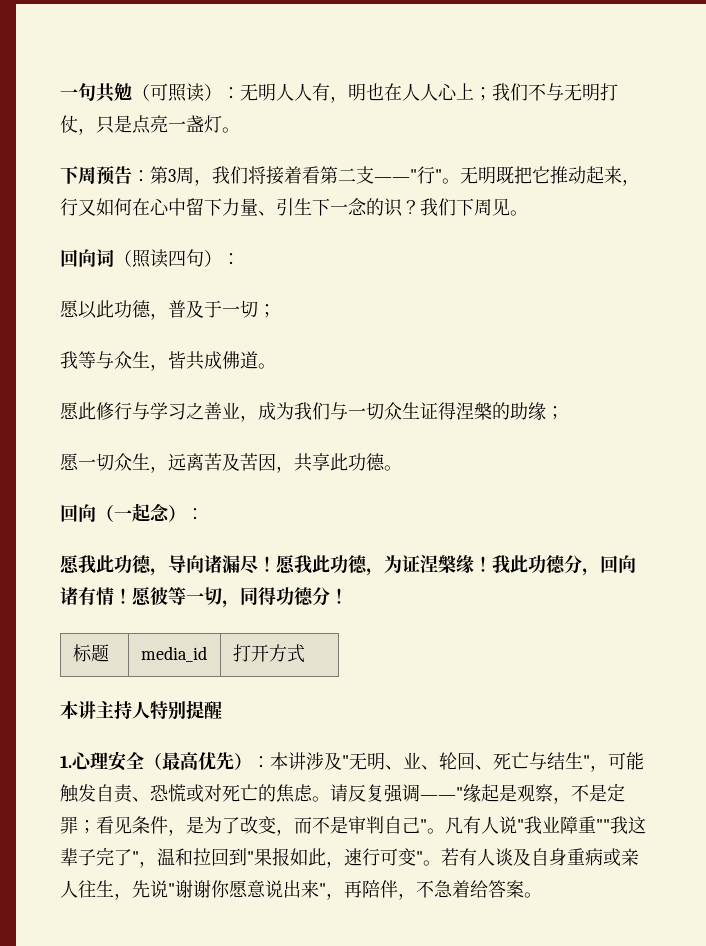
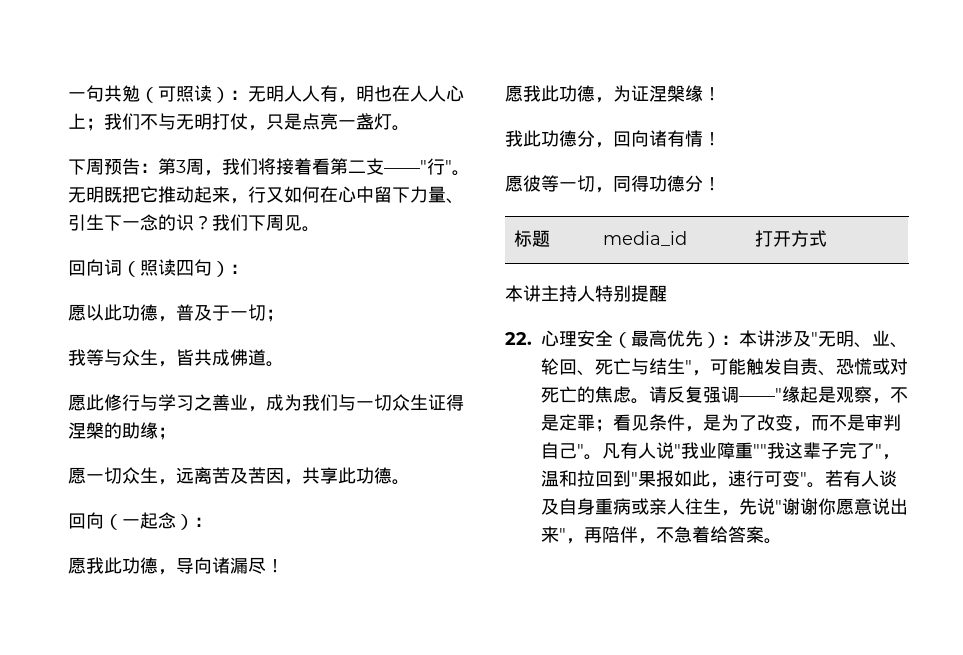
(276, 564) none -> (284, 566) //
(492, 564) none -> (721, 94) //
(132, 596) none -> (721, 139) //
[60,755,72,768] 1. -> [505,332,532,345] 22.

